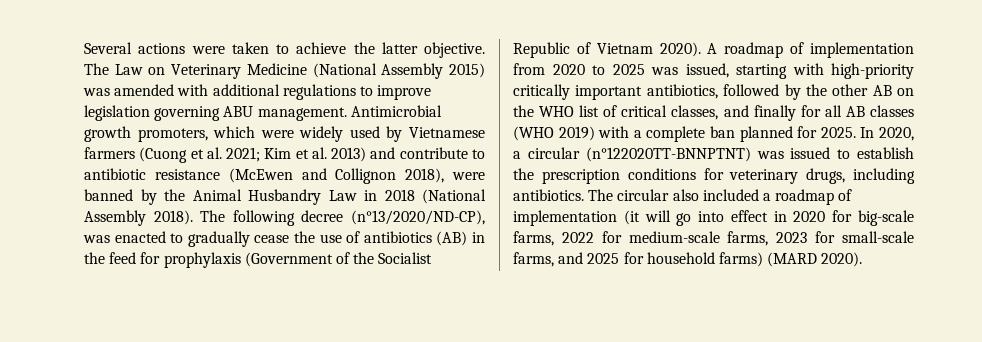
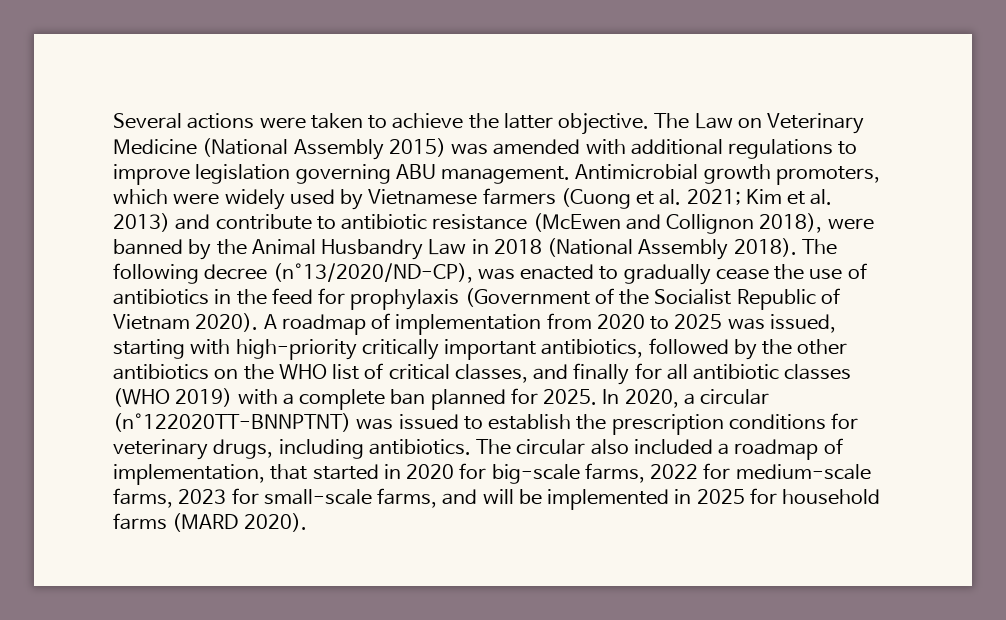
[436,231,468,246] (AB) -> (209, 297) none
[872,85,892,96] AB -> [113,364,209,380] antibiotics
[845,106,865,117] AB -> [693,364,780,380] antibiotic
[513,210,768,226] implementation (it will go into effect -> [113,464,379,485] implementation, that started
(584, 258) none -> [482,489,692,510] will be implemented in
[718,252,763,267] farms) -> [113,513,167,530] farms

